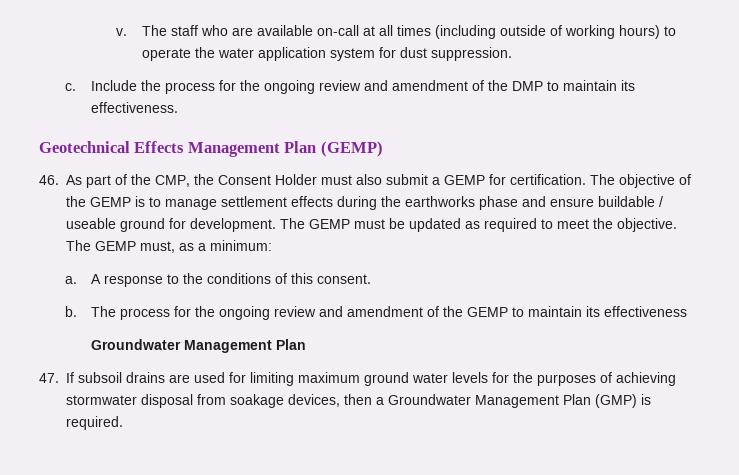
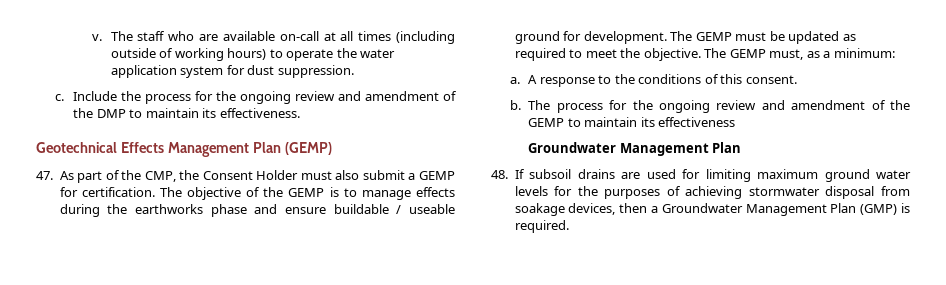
[39,175,59,185] 46. -> [36,171,53,180] 47.
[221,196,287,207] settlement -> (411, 195) none
[39,373,59,383] 47. -> [491,170,508,179] 48.

